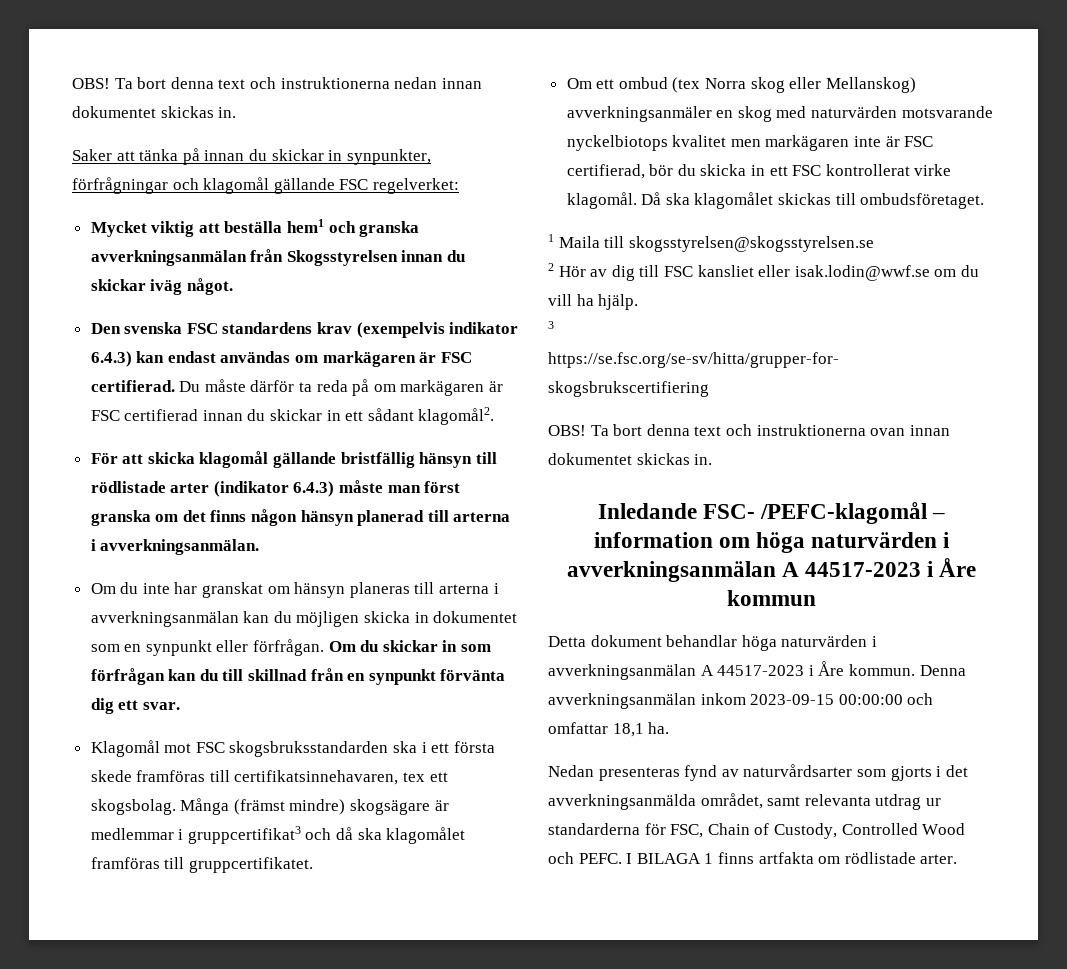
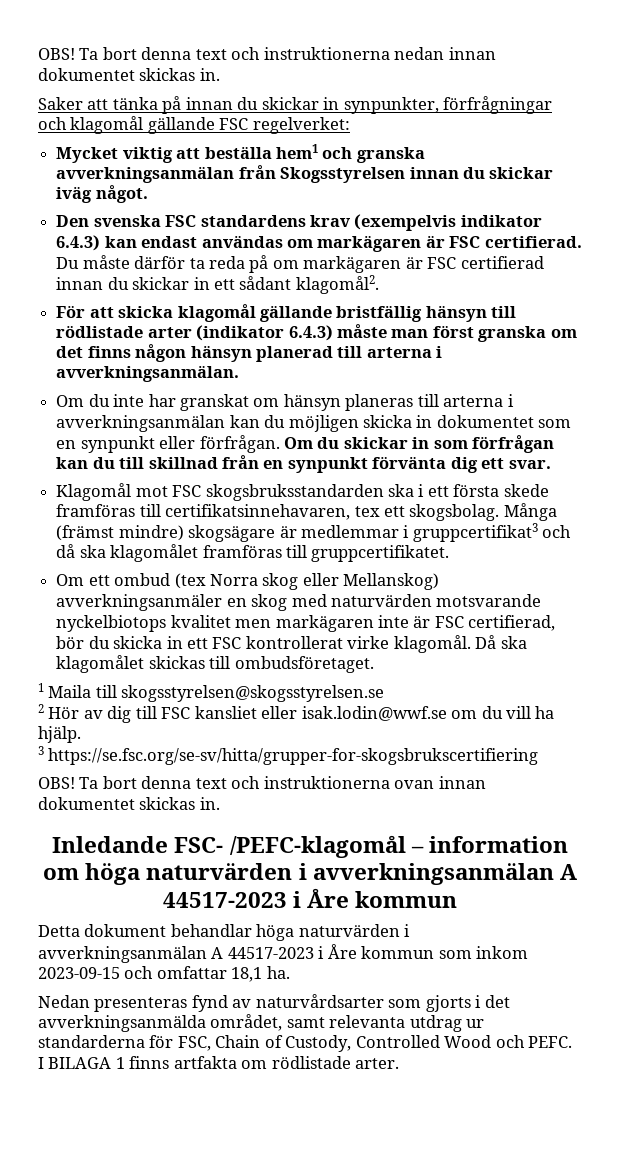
[848,664,966,676] [548,693,696,709] kommun. Denna avverkningsanmälan -> [361,946,472,959] kommun som
[838,694,903,705] 00:00:00 -> (120, 973) none

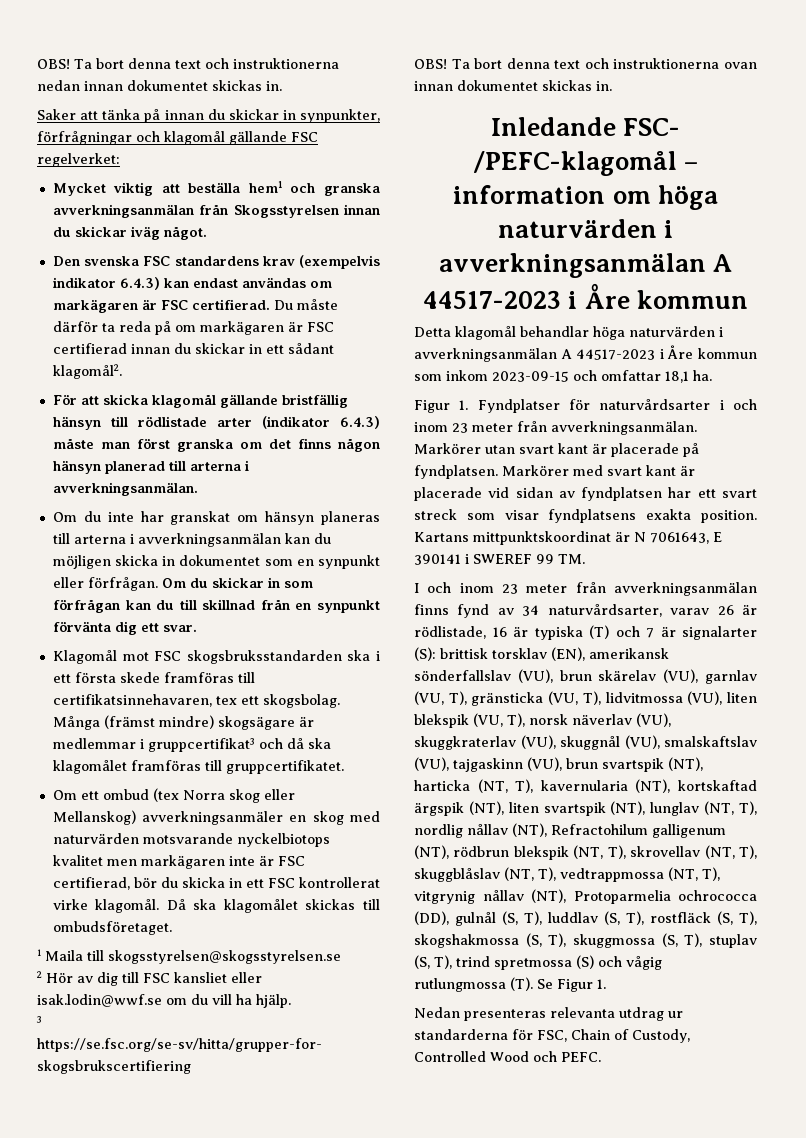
[84,924,167,937] dokument -> [455,326,516,340] klagomål
[38,994,510,1012] [38,1014,325,1032] Nedan presenteras fynd av naturvårdsarter som gjorts i det avverkningsanmälda området, samt -> [414,399,757,413] [414,421,697,435] [414,443,699,457] [414,465,695,479] [414,487,757,501] [414,509,757,523] [414,531,722,545] [414,554,585,565] [414,582,757,596] [414,604,757,618] [414,625,757,640] [414,647,669,661] [414,669,757,684] [414,691,757,706] [414,713,671,728] [414,735,757,750] [414,757,703,772] [414,779,757,793] [414,801,757,816] [414,823,726,838] [414,845,757,860] [414,867,720,882] [414,889,757,904] [414,911,757,926] [414,933,757,948] [414,955,662,970] [414,977,606,992] [414,1007,546,1021] Figur 1. Fyndplatser för naturvårdsarter i och inom 23 meter från avverkningsanmälan. Markörer utan svart kant är placerade på fyndplatsen. Markörer med svart kant är placerade vid sidan av fyndplatsen har ett svart streck som visar fyndplatsens exakta position. Kartans mittpunktskoordinat är N 7061643, E 390141 i SWEREF 99 TM. // I och inom 23 meter från avverkningsanmälan finns fynd av 34 naturvårdsarter, varav 26 är rödlistade, 16 är typiska (T) och 7 är signalarter (S): brittisk torsklav (EN), amerikansk sönderfallslav (VU), brun skärelav (VU), garnlav (VU, T), gränsticka (VU, T), lidvitmossa (VU), liten blekspik (VU, T), norsk näverlav (VU), skuggkraterlav (VU), skuggnål (VU), smalskaftslav (VU), tajgaskinn (VU), brun svartspik (NT), harticka (NT, T), kavernularia (NT), kortskaftad ärgspik (NT), liten svartspik (NT), lunglav (NT, T), nordlig nållav (NT), Refractohilum galligenum (NT), rödbrun blekspik (NT, T), skrovellav (NT, T), skuggblåslav (NT, T), vedtrappmossa (NT, T), vitgrynig nållav (NT), Protoparmelia ochrococca (DD), gulnål (S, T), luddlav (S, T), rostfläck (S, T), skogshakmossa (S, T), skuggmossa (S, T), stuplav (S, T), trind spretmossa (S) och vågig rutlungmossa (T). Se Figur 1. // Nedan presenteras
[38,1056,400,1069] I BILAGA 1 finns artfakta om rödlistade arter. -> (601, 1057) none

